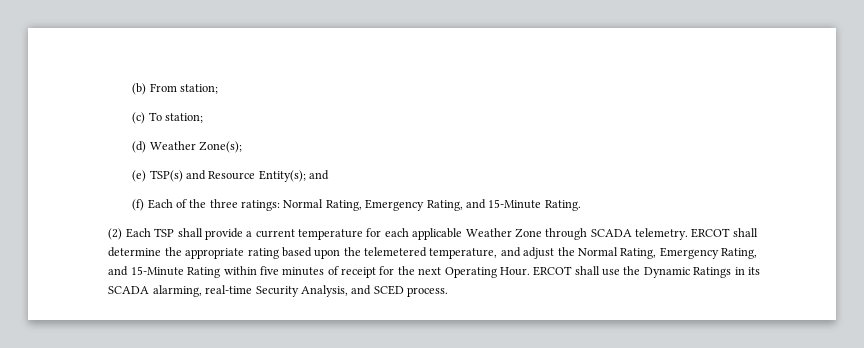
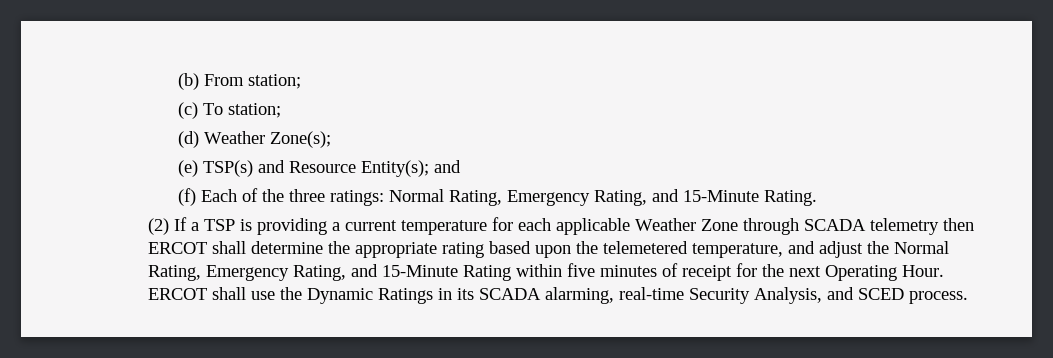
[125,228,243,240] Each TSP shall provide -> [174,217,328,235] If a TSP is providing
[635,228,689,240] telemetry. -> [870,218,975,235] telemetry then

